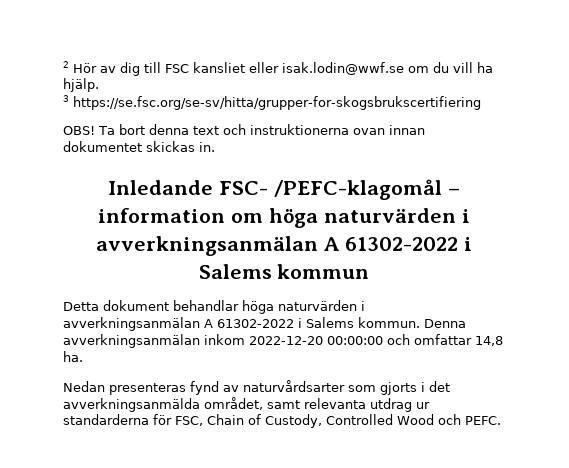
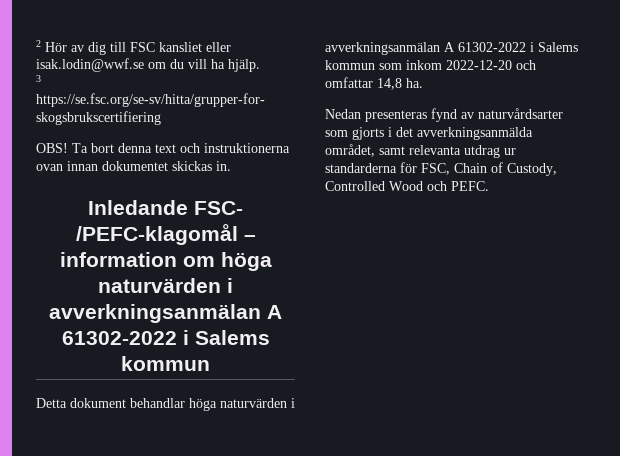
[358,317,466,328] [63,334,200,348] kommun. Denna avverkningsanmälan -> [325,60,402,70] kommun som
[327,336,383,345] 00:00:00 -> (512, 65) none

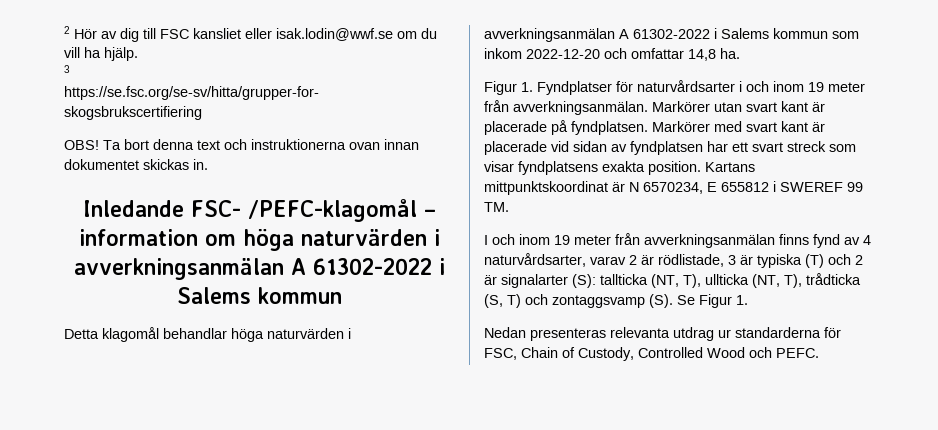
[70,398,126,408] dokument -> [102,327,159,342] klagomål
[325,108,563,122] [325,127,533,140] [325,144,405,157] Nedan presenteras fynd av naturvårdsarter som gjorts i det avverkningsanmälda området, samt -> [484,80,865,95] [484,100,825,115] [484,120,825,135] [484,141,856,155] [484,161,755,175] [484,181,863,195] [484,202,509,212] [484,233,871,248] [484,253,863,268] [484,273,861,288] [484,294,748,308] [484,327,606,341] Figur 1. Fyndplatser för naturvårdsarter i och inom 19 meter från avverkningsanmälan. Markörer utan svart kant är placerade på fyndplatsen. Markörer med svart kant är placerade vid sidan av fyndplatsen har ett svart streck som visar fyndplatsens exakta position. Kartans mittpunktskoordinat är N 6570234, E 655812 i SWEREF 99 TM. // I och inom 19 meter från avverkningsanmälan finns fynd av 4 naturvårdsarter, varav 2 är rödlistade, 3 är typiska (T) och 2 är signalarter (S): tallticka (NT, T), ullticka (NT, T), trådticka (S, T) och zontaggsvamp (S). Se Figur 1. // Nedan presenteras

